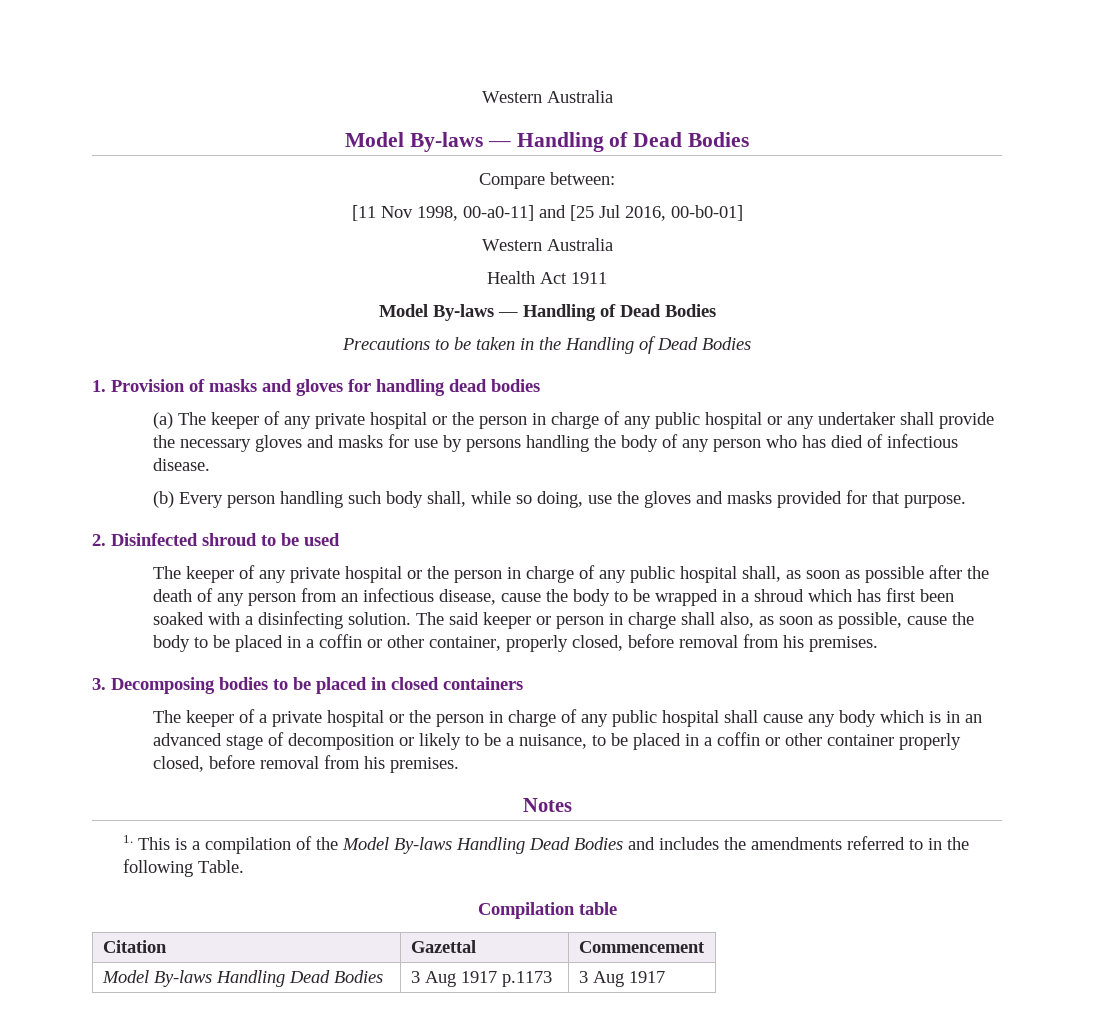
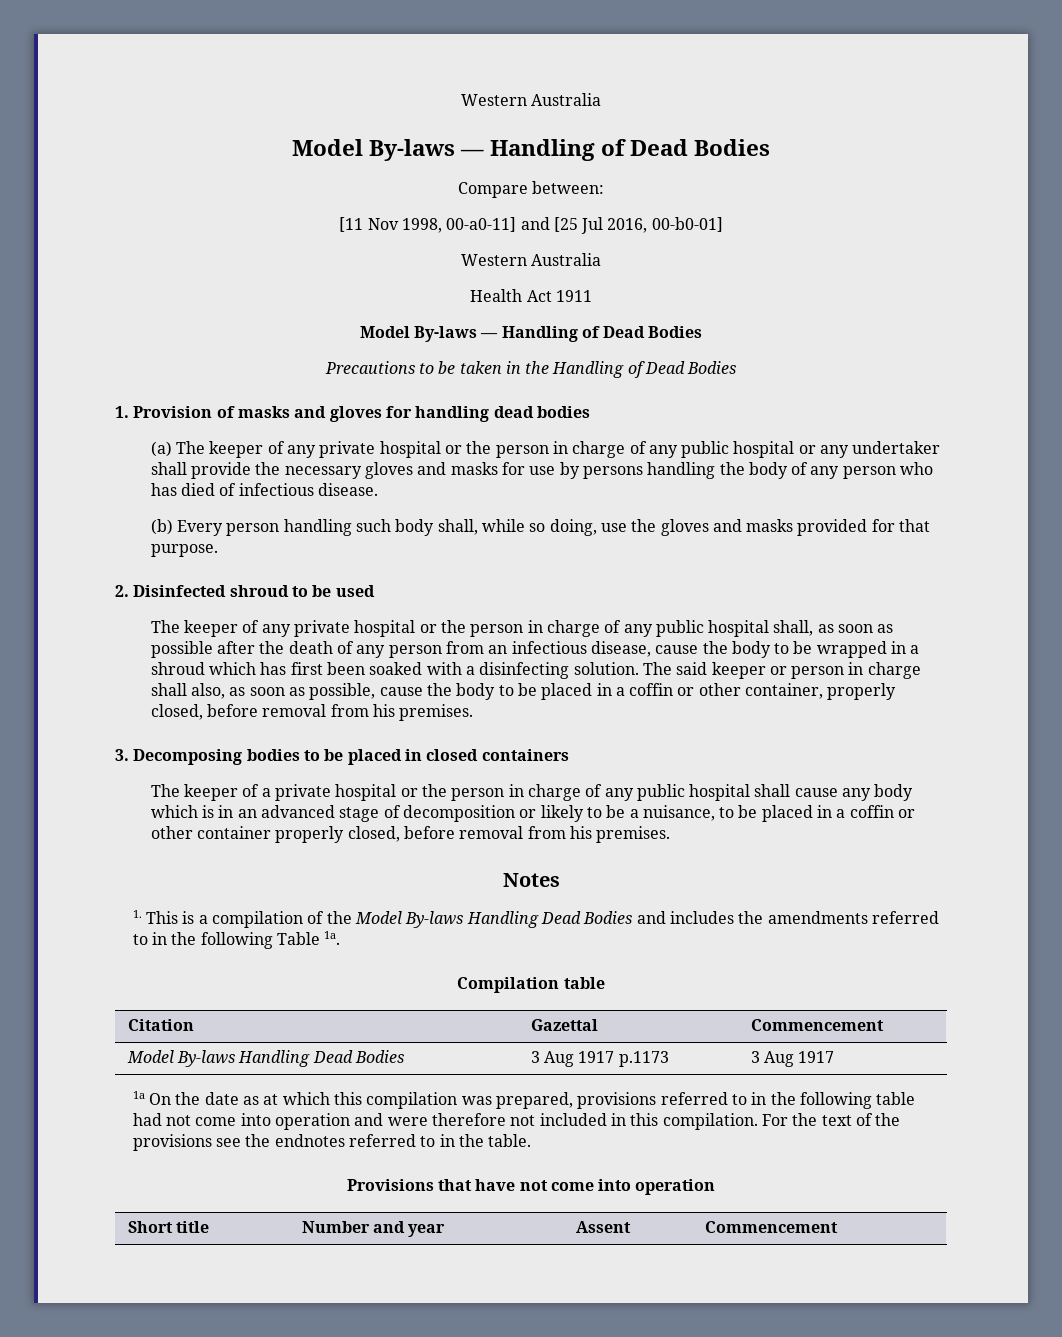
[197,860,244,873] Table. -> [277,931,341,945] Table 1a.
(665, 977) none -> [132,1091,916,1109] [132,1113,901,1130] [132,1134,532,1151] [346,1179,716,1195] [127,1221,209,1233] [301,1221,446,1237] [575,1221,631,1233] [704,1221,838,1233] // 1a On the date as at which this compilation was prepared, provisions referred to in the following table had not come into operation and were therefore not included in this compilation. For the text of the provisions see the endnotes referred to in the table. // Provisions that have not come into operation // Short title | Number and year | Assent | Commencement

